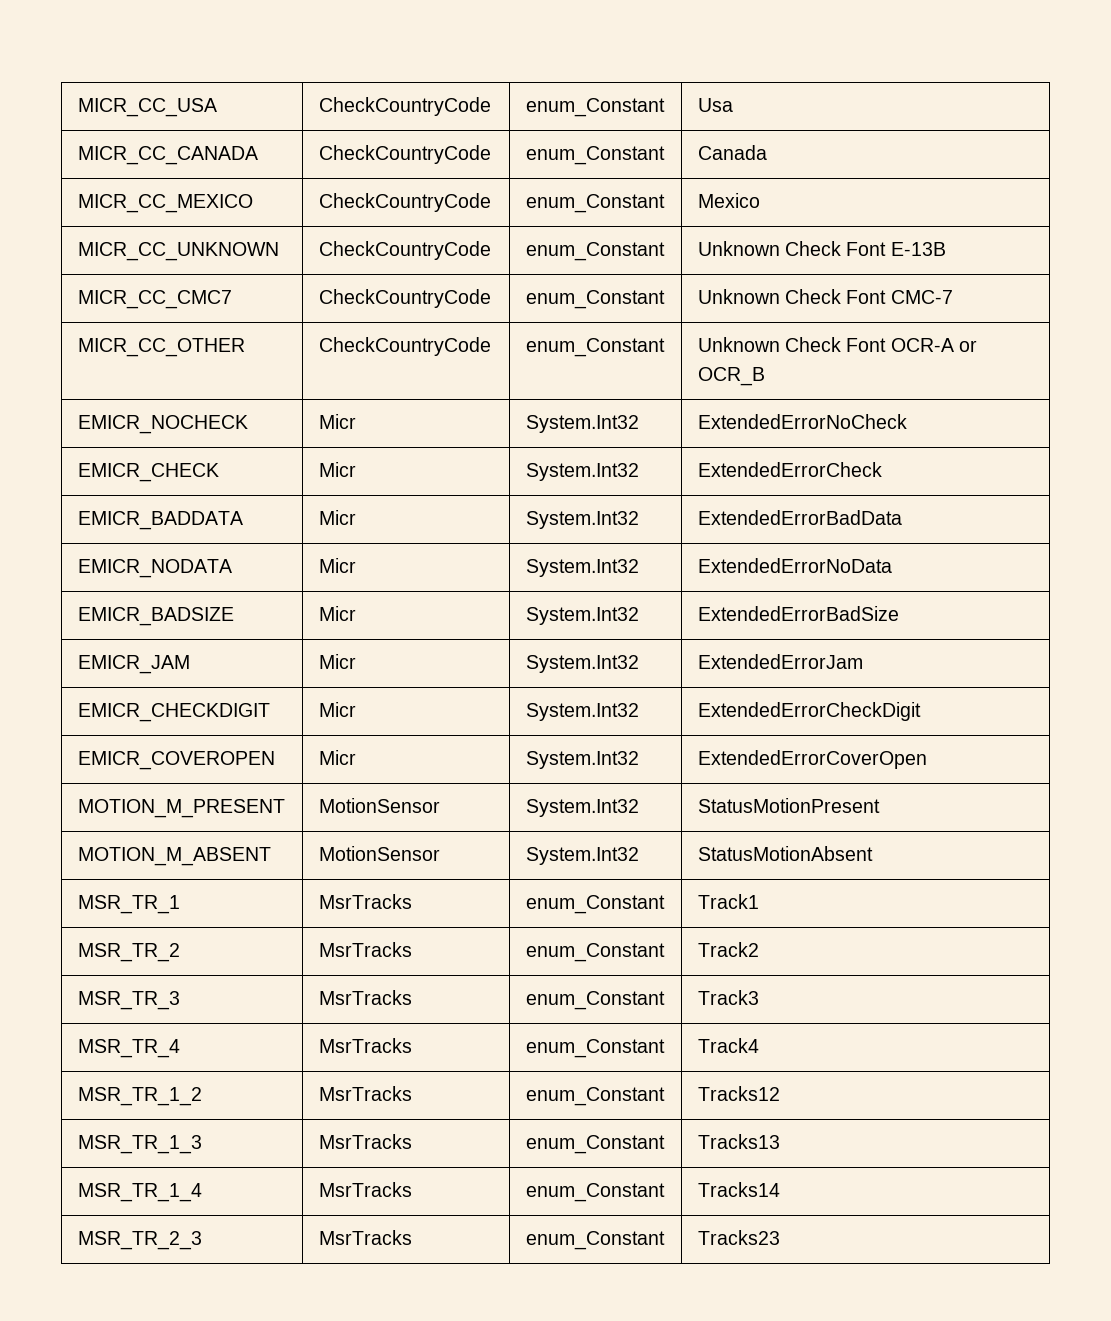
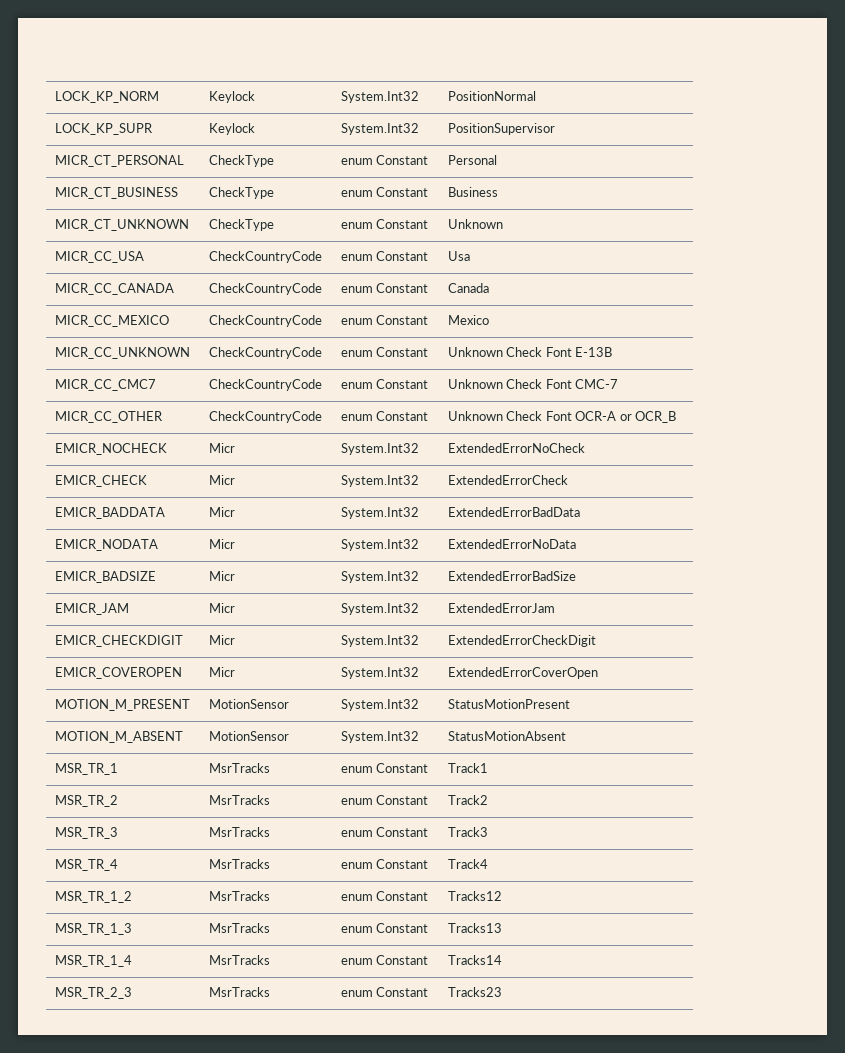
(77, 107) none -> [55,91,160,103] [209,91,256,103] [341,91,420,103] [448,91,537,101] [55,123,154,135] [209,123,256,135] [341,123,420,135] [448,123,556,135] [55,155,185,167] [209,155,275,167] [341,155,429,165] [448,155,498,165] [55,187,179,199] [209,187,275,199] [341,187,429,197] [448,187,499,197] [55,219,190,231] [209,219,275,231] [341,219,429,229] [448,219,504,229] LOCK_KP_NORM | Keylock | System.Int32 | PositionNormal // LOCK_KP_SUPR | Keylock | System.Int32 | PositionSupervisor // MICR_CT_PERSONAL | CheckType | enum Constant | Personal // MICR_CT_BUSINESS | CheckType | enum Constant | Business // MICR_CT_UNKNOWN | CheckType | enum Constant | Unknown //
[525,98,665,117] enum_Constant -> [341,251,429,261] enum Constant
[525,146,665,165] enum_Constant -> [341,283,429,293] enum Constant
[525,194,665,213] enum_Constant -> [341,315,429,325] enum Constant
[525,242,665,261] enum_Constant -> [341,347,429,357] enum Constant
[525,290,665,309] enum_Constant -> [341,379,429,389] enum Constant
[525,338,665,357] enum_Constant -> [341,411,429,421] enum Constant
[525,895,665,914] enum_Constant -> [341,763,429,773] enum Constant
[525,943,665,962] enum_Constant -> [341,795,429,805] enum Constant
[525,991,665,1010] enum_Constant -> [341,827,429,837] enum Constant
[525,1039,665,1058] enum_Constant -> [341,859,429,869] enum Constant
[525,1087,665,1106] enum_Constant -> [341,891,429,901] enum Constant
[525,1135,665,1154] enum_Constant -> [341,923,429,933] enum Constant
[525,1183,665,1202] enum_Constant -> [341,955,429,965] enum Constant
[525,1231,665,1250] enum_Constant -> [341,987,429,997] enum Constant

